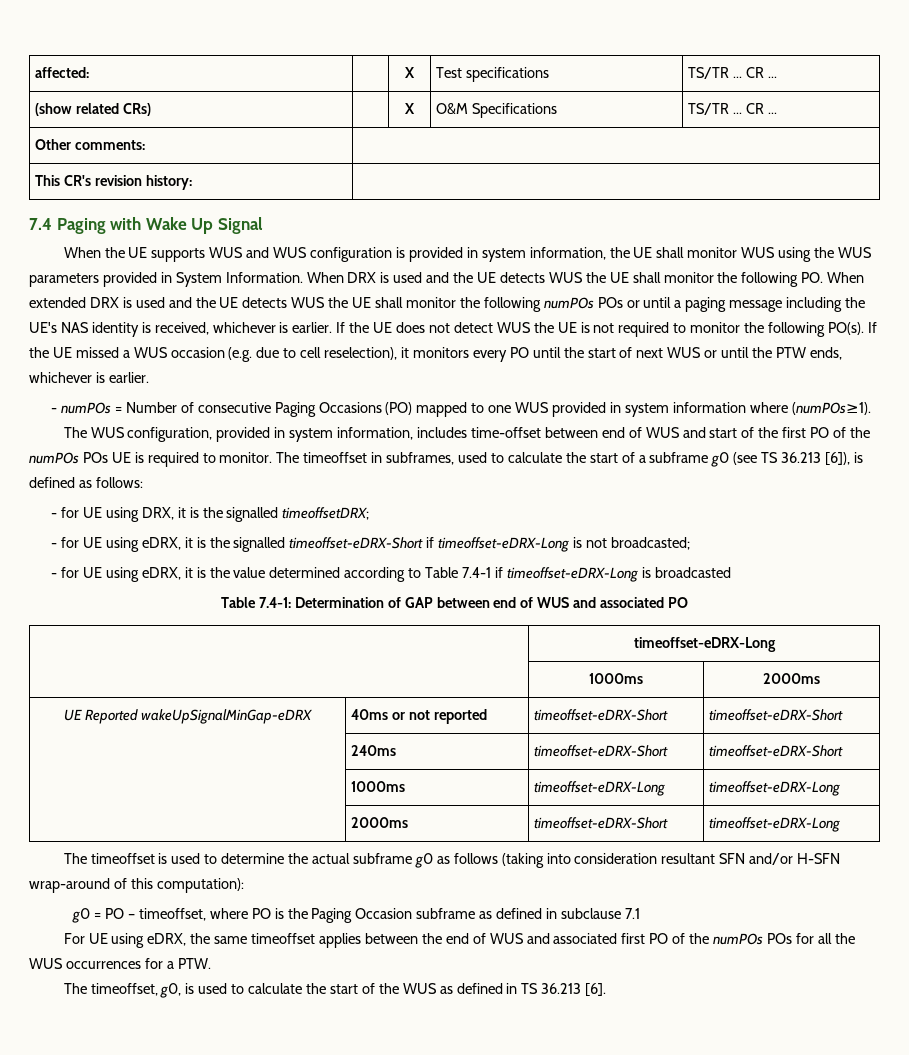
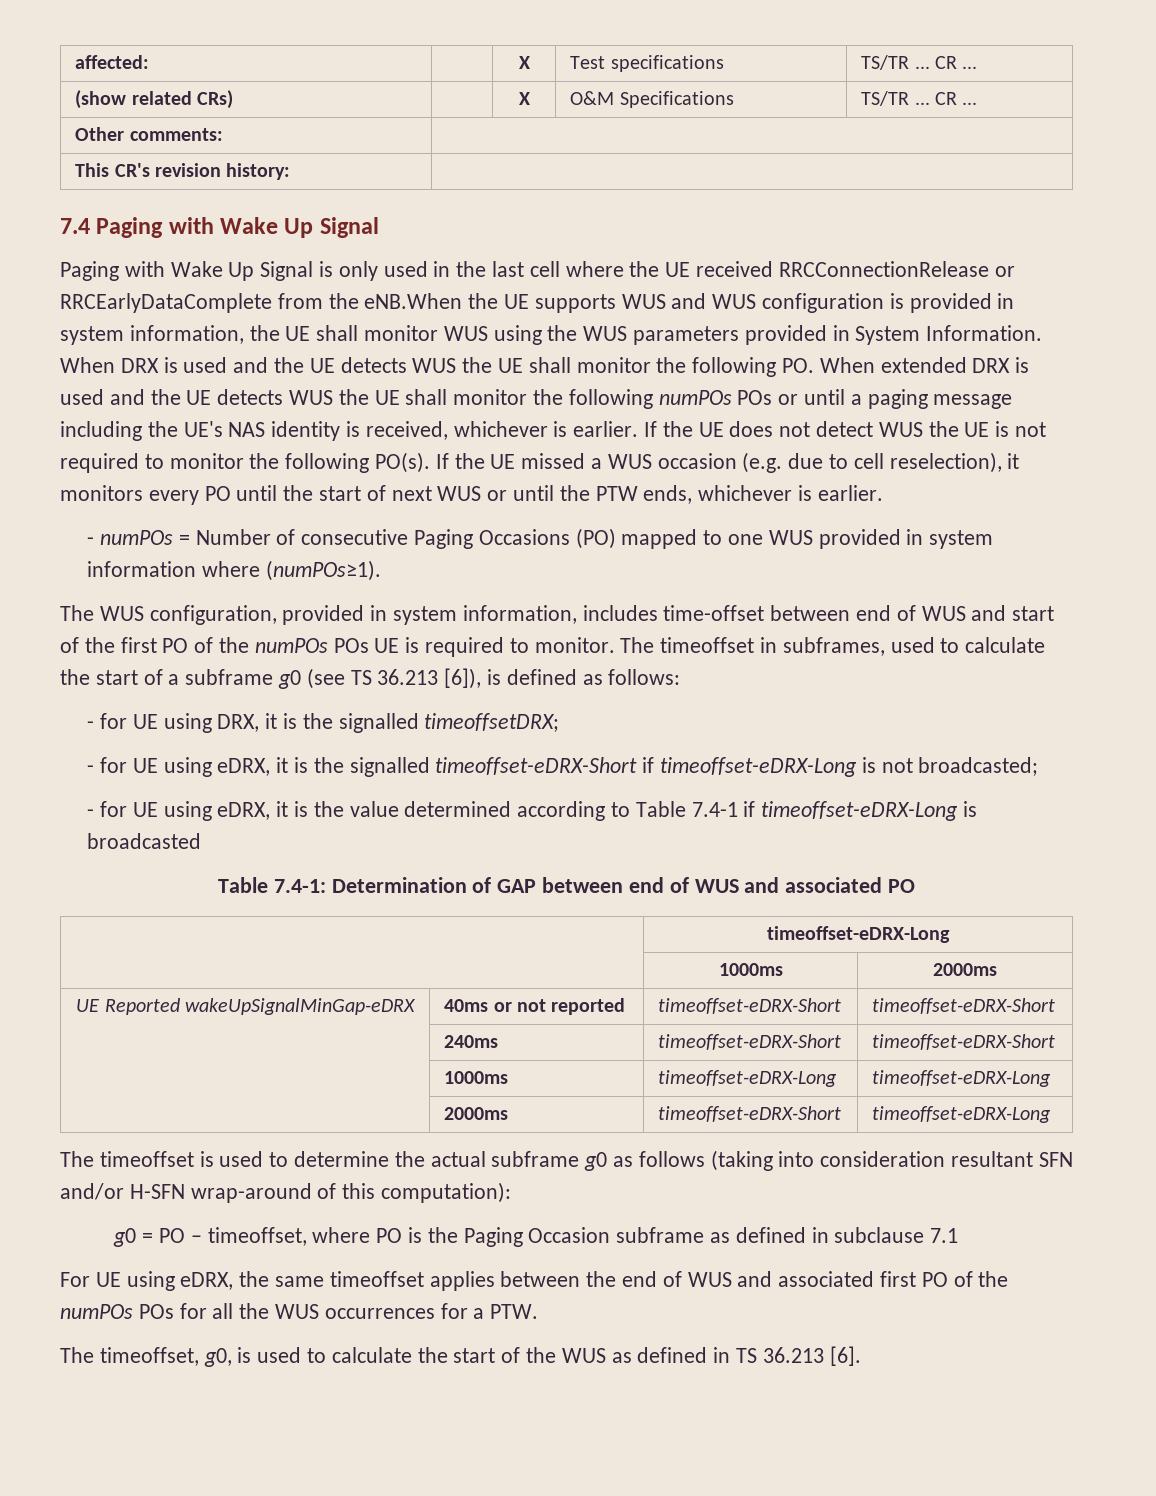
[63,247,101,258] When -> [60,261,1015,281] [60,293,463,313] Paging with Wake Up Signal is only used in the last cell where the UE received RRCConnectionRelease or RRCEarlyDataComplete from the eNB.When

